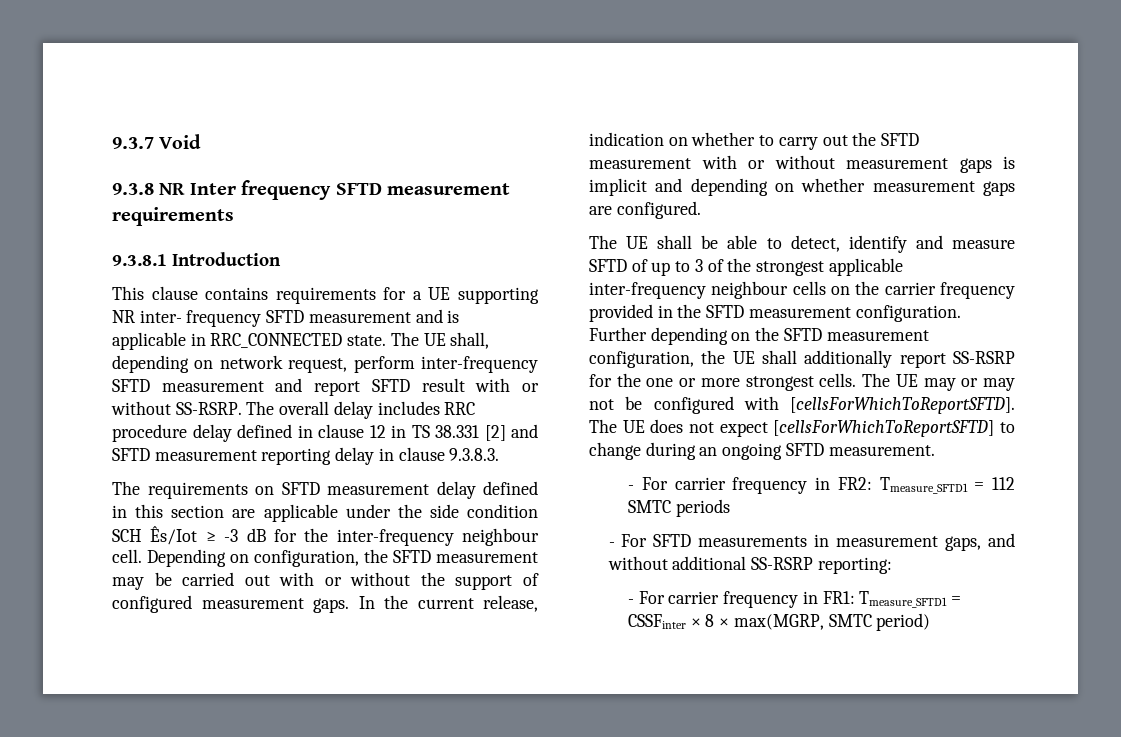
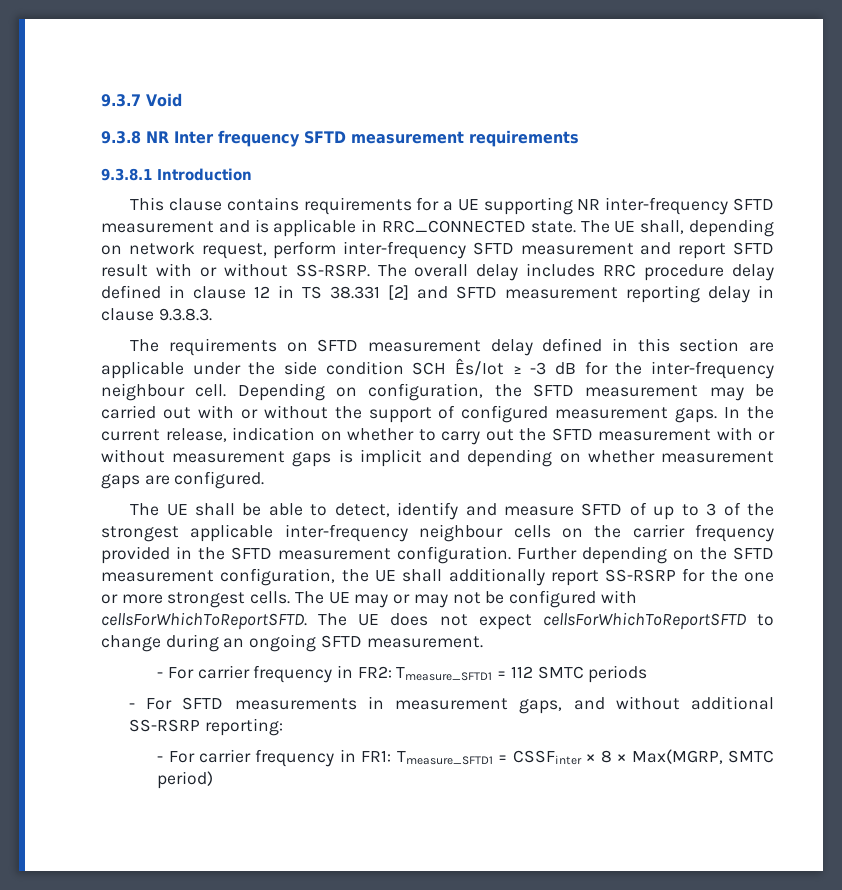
[139,310,262,327] inter- frequency -> [605,197,729,215] inter-frequency
[790,397,1015,414] [cellsForWhichToReportSFTD]. -> [101,612,307,630] cellsForWhichToReportSFTD.
[773,420,995,437] [cellsForWhichToReportSFTD] -> [542,612,747,630] cellsForWhichToReportSFTD
[733,614,824,630] max(MGRP, -> [631,749,723,764] Max(MGRP,

